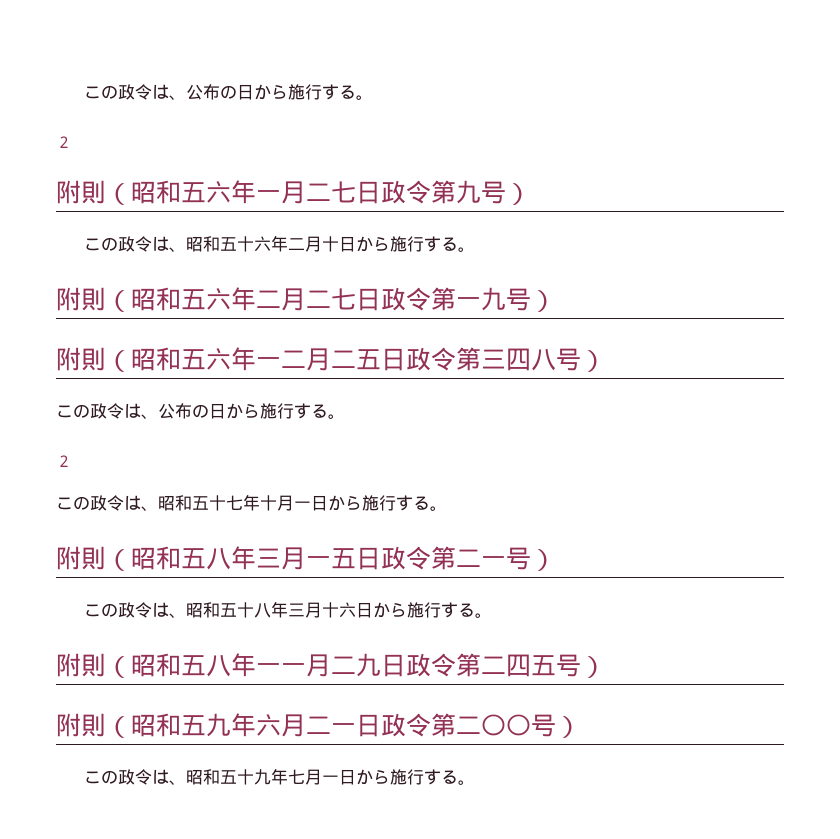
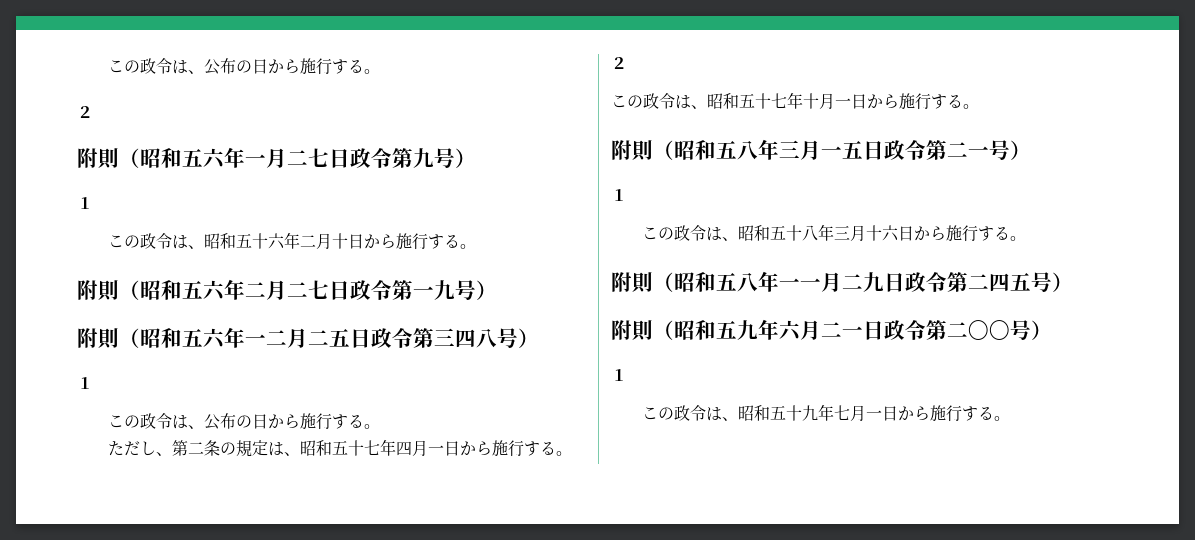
(531, 194) none -> [77,197,93,209] // １
[56,403,345,419] // この政令は、公布の日から施行する。 -> [77,377,93,389] [108,413,381,430] [108,439,573,457] // １ // この政令は、公布の日から施行する。 // ただし、第二条の規定は、昭和五十七年四月一日から施行する。
(556, 560) none -> [611,189,627,201] // １
(581, 727) none -> [611,369,627,381] // １

